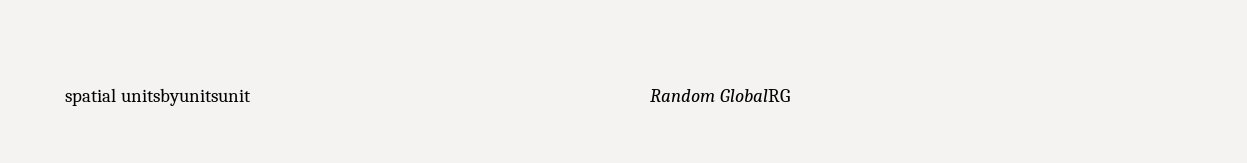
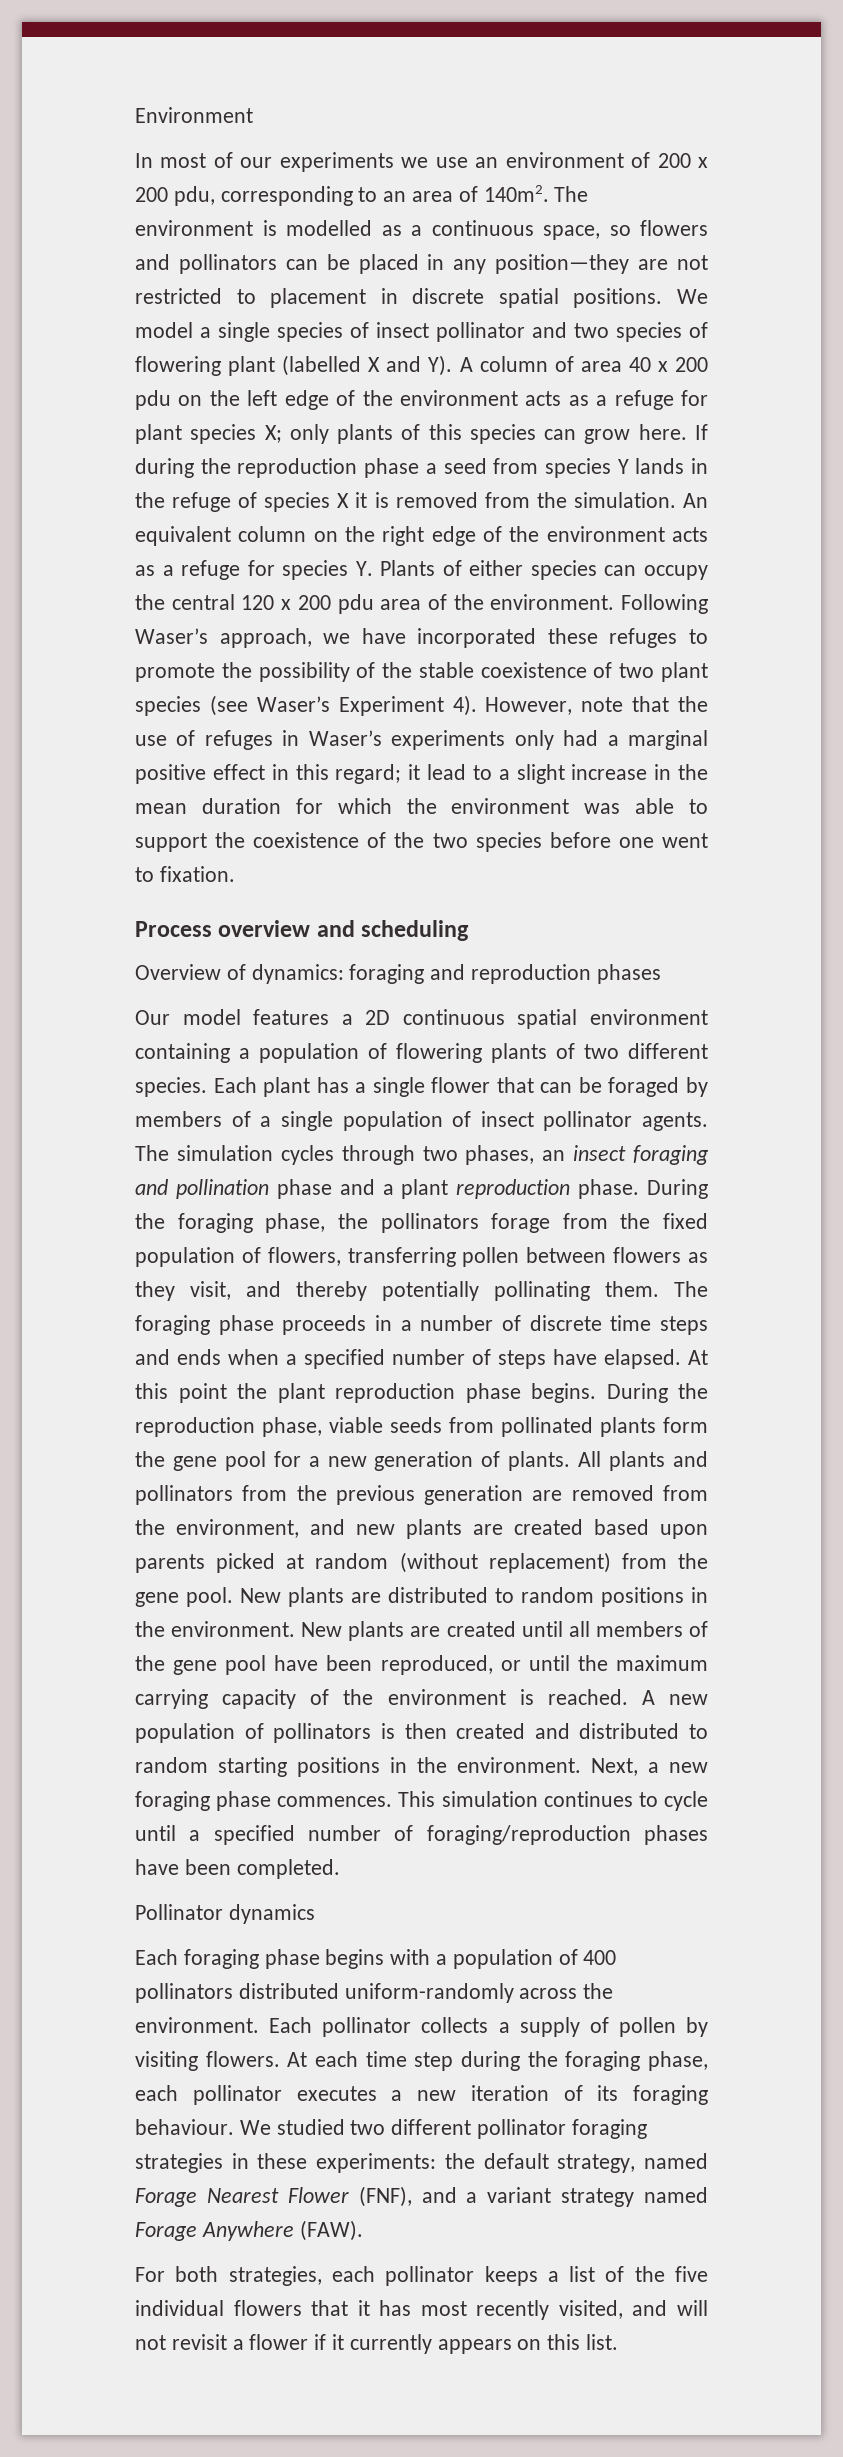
[65,88,252,106] [650,89,791,102] spatial unitsbyunitsunit // Random GlobalRG -> [135,107,253,123] [135,152,708,172] [135,185,589,206] [135,220,708,240] [135,254,709,274] [135,288,708,308] [135,322,708,342] [135,355,708,376] [135,390,709,410] [135,424,708,444] [135,458,708,478] [135,492,708,512] [135,526,708,546] [135,560,708,580] [135,594,708,614] [135,628,708,648] [135,662,708,682] [135,695,708,716] [135,730,708,750] [135,764,708,784] [135,798,708,814] [135,832,708,852] [135,866,235,882] [135,920,470,941] [135,964,661,984] [135,1009,708,1029] [135,1043,708,1063] [135,1077,708,1097] [135,1111,708,1131] [135,1145,709,1165] [135,1179,708,1199] [135,1213,708,1233] [135,1247,708,1267] [135,1281,708,1301] [135,1315,709,1335] [135,1349,708,1369] [135,1383,708,1403] [135,1417,708,1437] [135,1451,709,1471] [135,1485,708,1505] [135,1519,708,1539] [135,1552,708,1573] [135,1587,708,1607] [135,1621,708,1641] [135,1655,708,1675] [135,1689,708,1709] [135,1723,708,1743] [135,1757,708,1777] [135,1791,708,1811] [135,1825,708,1845] [135,1859,340,1879] [135,1904,315,1924] [135,1949,617,1969] [135,1983,614,2003] [135,2017,708,2037] [135,2051,708,2071] [135,2085,708,2105] [135,2119,647,2139] [135,2153,708,2173] [135,2186,708,2207] [135,2220,363,2241] [135,2266,708,2286] [135,2300,708,2320] [135,2334,619,2354] Environment // In most of our experiments we use an environment of 200 x 200 pdu, corresponding to an area of 140m2. The environment is modelled as a continuous space, so flowers and pollinators can be placed in any position—they are not restricted to placement in discrete spatial positions. We model a single species of insect pollinator and two species of flowering plant (labelled X and Y). A column of area 40 x 200 pdu on the left edge of the environment acts as a refuge for plant species X; only plants of this species can grow here. If during the reproduction phase a seed from species Y lands in the refuge of species X it is removed from the simulation. An equivalent column on the right edge of the environment acts as a refuge for species Y. Plants of either species can occupy the central 120 x 200 pdu area of the environment. Following Waser’s approach, we have incorporated these refuges to promote the possibility of the stable coexistence of two plant species (see Waser’s Experiment 4). However, note that the use of refuges in Waser’s experiments only had a marginal positive effect in this regard; it lead to a slight increase in the mean duration for which the environment was able to support the coexistence of the two species before one went to fixation. // Process overview and scheduling // Overview of dynamics: foraging and reproduction phases // Our model features a 2D continuous spatial environment containing a population of flowering plants of two different species. Each plant has a single flower that can be foraged by members of a single population of insect pollinator agents. The simulation cycles through two phases, an insect foraging and pollination phase and a plant reproduction phase. During the foraging phase, the pollinators forage from the fixed population of flowers, transferring pollen between flowers as they visit, and thereby potentially pollinating them. The foraging phase proceeds in a number of discrete time steps and ends when a specified number of steps have elapsed. At this point the plant reproduction phase begins. During the reproduction phase, viable seeds from pollinated plants form the gene pool for a new generation of plants. All plants and pollinators from the previous generation are removed from the environment, and new plants are created based upon parents picked at random (without replacement) from the gene pool. New plants are distributed to random positions in the environment. New plants are created until all members of the gene pool have been reproduced, or until the maximum carrying capacity of the environment is reached. A new population of pollinators is then created and distributed to random starting positions in the environment. Next, a new foraging phase commences. This simulation continues to cycle until a specified number of foraging/reproduction phases have been completed. // Pollinator dynamics // Each foraging phase begins with a population of 400 pollinators distributed uniform-randomly across the environment. Each pollinator collects a supply of pollen by visiting flowers. At each time step during the foraging phase, each pollinator executes a new iteration of its foraging behaviour. We studied two different pollinator foraging strategies in these experiments: the default strategy, named Forage Nearest Flower (FNF), and a variant strategy named Forage Anywhere (FAW). // For both strategies, each pollinator keeps a list of the five individual flowers that it has most recently visited, and will not revisit a flower if it currently appears on this list.

